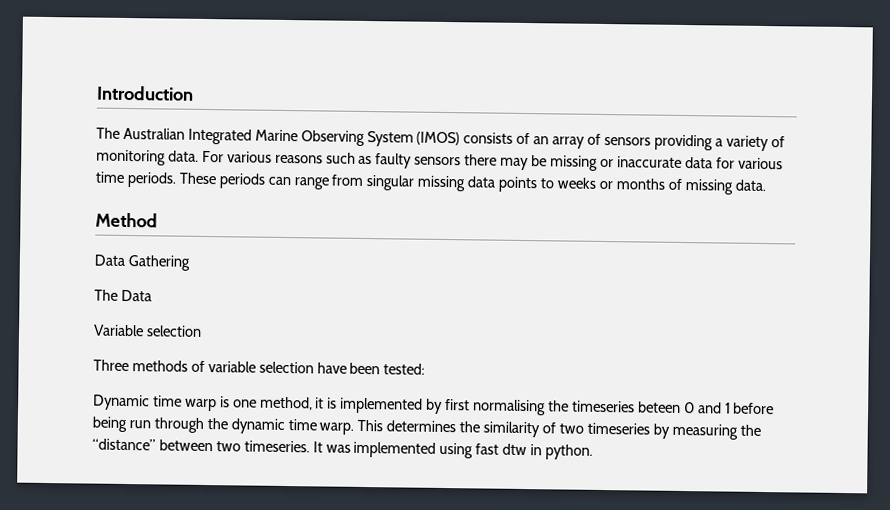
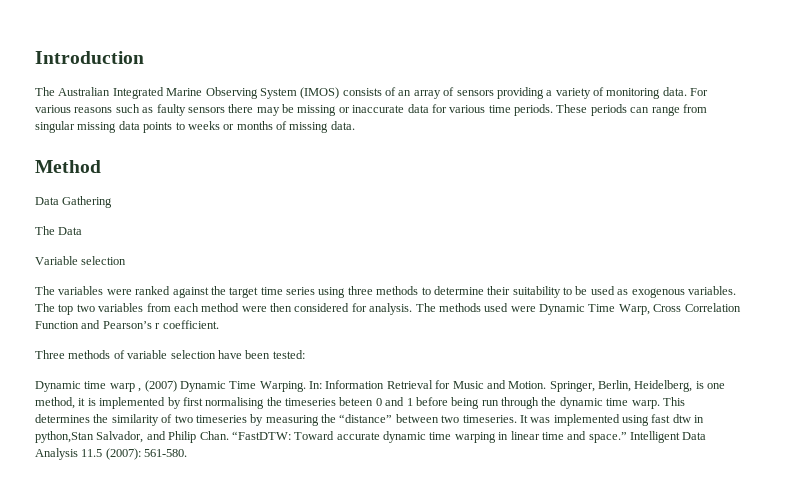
(202, 331) none -> [35,286,736,298] [35,303,741,315] [35,320,219,329] // The variables were ranked against the target time series using three methods to determine their suitability to be used as exogenous variables. The top two variables from each method were then considered for analysis. The methods used were Dynamic Time Warp, Cross Correlation Function and Pearson’s r coefficient.
(217, 405) none -> [138,380,693,392] , (2007) Dynamic Time Warping. In: Information Retrieval for Music and Motion. Springer, Berlin, Heidelberg,
[545,444,594,460] python. -> [35,431,707,443] [35,448,188,460] python,Stan Salvador, and Philip Chan. “FastDTW: Toward accurate dynamic time warping in linear time and space.” Intelligent Data Analysis 11.5 (2007): 561-580.

